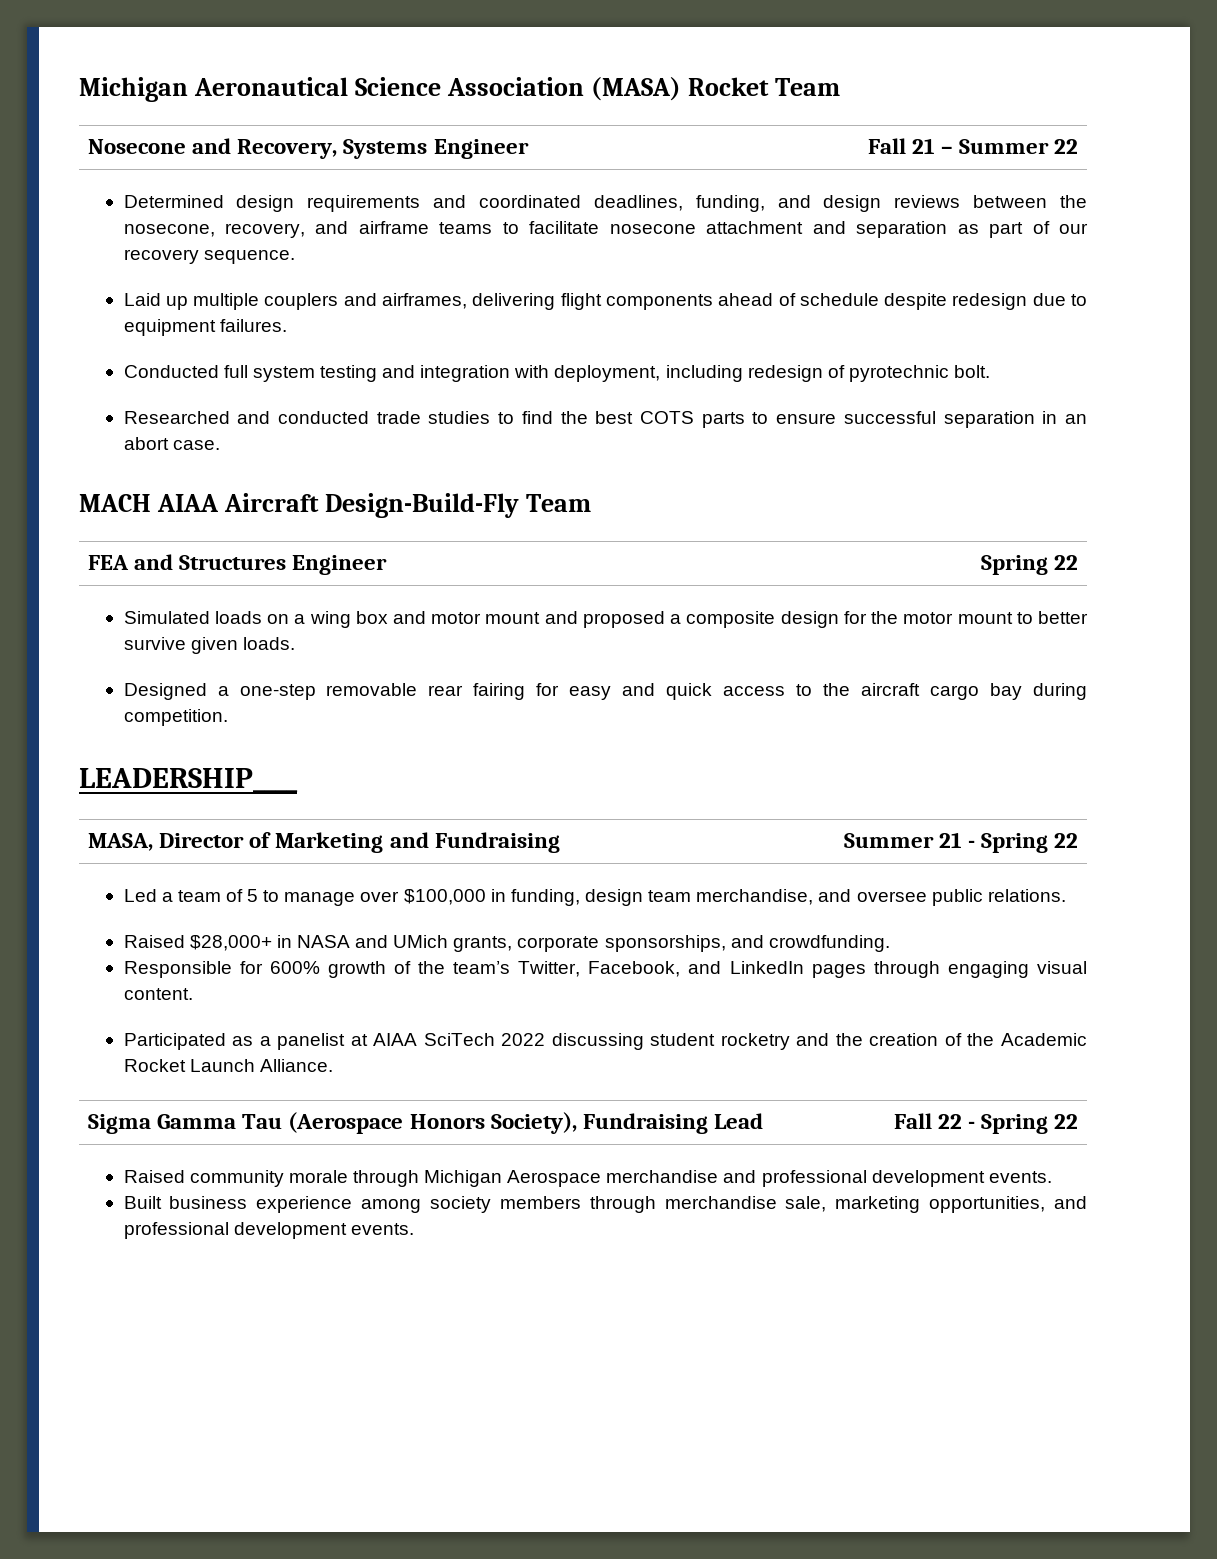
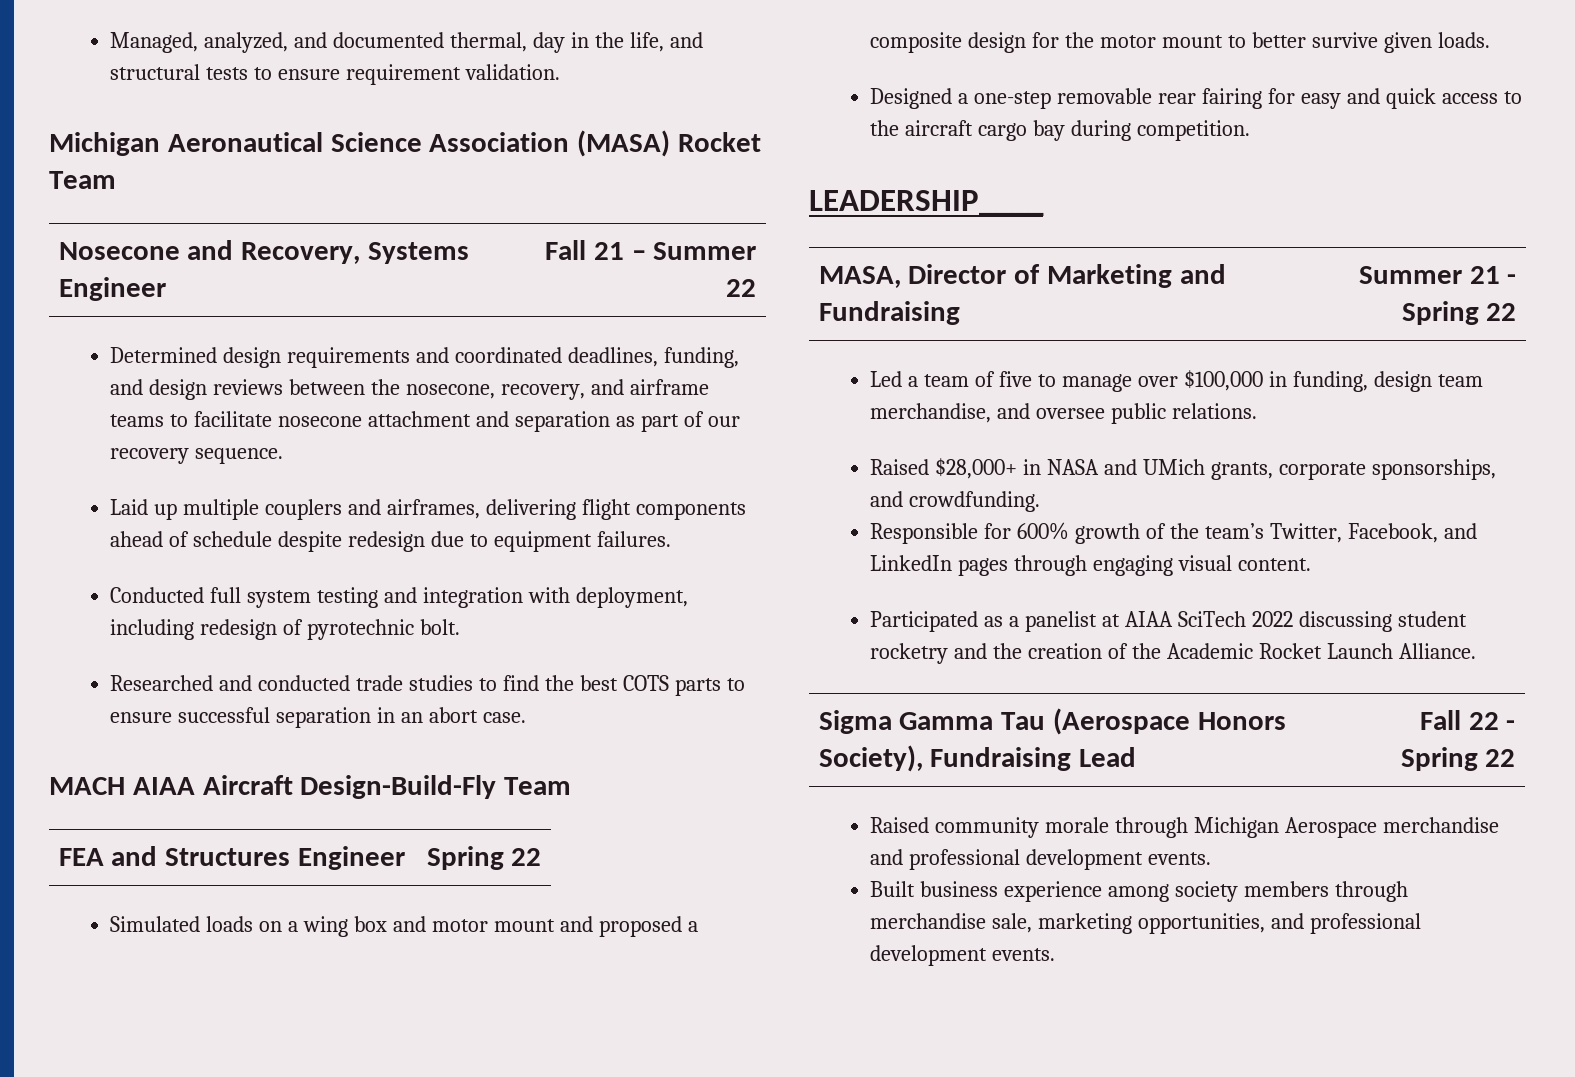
(79, 89) none -> [110,32,703,53] [110,64,561,85] Managed, analyzed, and documented thermal, day in the life, and structural tests to ensure requirement validation. //
[247,889,259,902] 5 -> [999,371,1033,387] five

